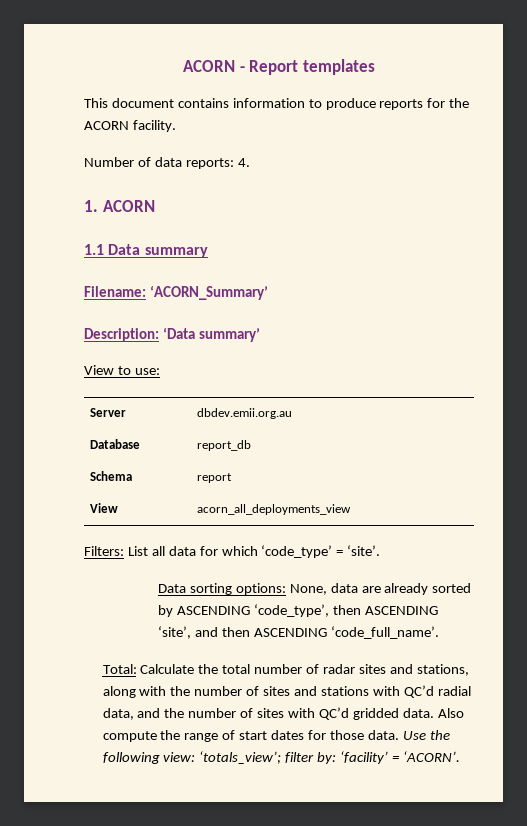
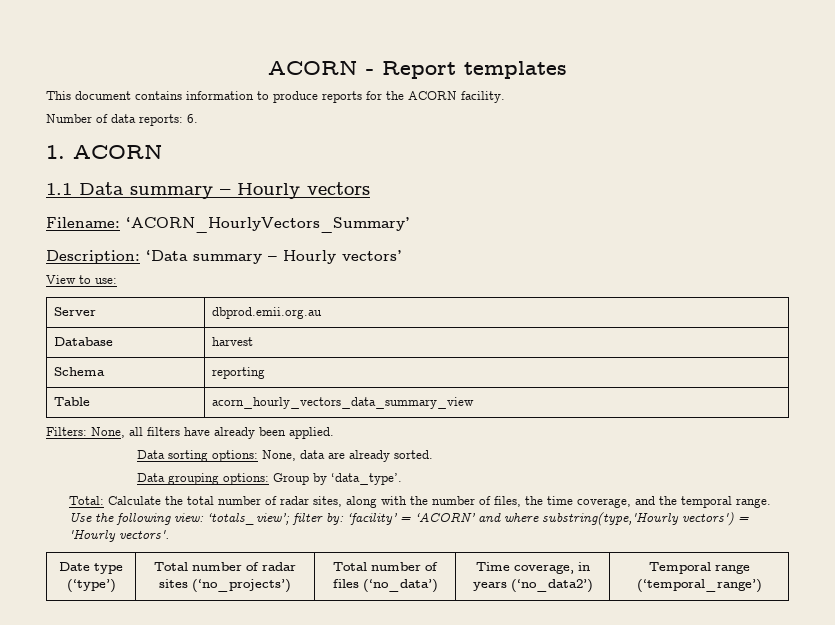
[237,158,250,167] 4. -> [187,114,198,123] 6.
(208, 252) none -> [220,182,370,199] – Hourly vectors
[150,285,269,300] ‘ACORN_Summary’ -> [126,217,410,233] ‘ACORN_HourlyVectors_Summary’
[199,328,261,342] summary’ -> [193,250,402,264] summary – Hourly vectors’
[197,408,293,419] dbdev.emii.org.au -> [211,307,322,319] dbprod.emii.org.au
[197,440,252,451] report_db -> [211,337,253,346] harvest
[197,473,233,483] [90,503,119,513] [197,504,352,515] [84,545,381,558] report // View | acorn_all_deployments_view // Filters: List all data for which ‘code_type’ = ‘site’. -> [211,367,265,379] [53,397,90,406] [211,397,474,409] [46,427,334,439] reporting // Table | acorn_hourly_vectors_data_summary_view // Filters: None, all filters have already been applied.
[432,583,472,593] [157,604,438,617] [157,626,439,639] sorted by ASCENDING ‘code_type’, then ASCENDING ‘site’, and then ASCENDING ‘code_full_name’. -> [394,450,434,459] [137,473,403,485] sorted. // Data grouping options: Group by ‘data_type’.
[358,664,469,676] sites and stations, -> [312,496,342,507] sites,
[263,685,471,698] [102,707,464,720] [102,730,399,742] sites and stations with QC’d radial data, and the number of sites with QC’d gridded data. Also compute the range of start dates for those data. -> [493,496,771,508] files, the time coverage, and the temporal range.
[402,751,460,762] ‘ACORN’. -> [414,512,749,526] [68,529,169,542] [59,562,123,574] [66,579,116,593] [154,562,296,571] [159,579,291,593] [333,562,438,571] [332,579,438,593] [475,562,590,574] [472,579,593,593] [648,562,750,574] [636,579,762,593] ‘ACORN’ and where substring(type,'Hourly vectors') = 'Hourly vectors'. // Date type (‘type’) | Total number of radar sites (‘no_projects’) | Total number of files (‘no_data’) | Time coverage, in years (‘no_data2’) | Temporal range (‘temporal_range’)

